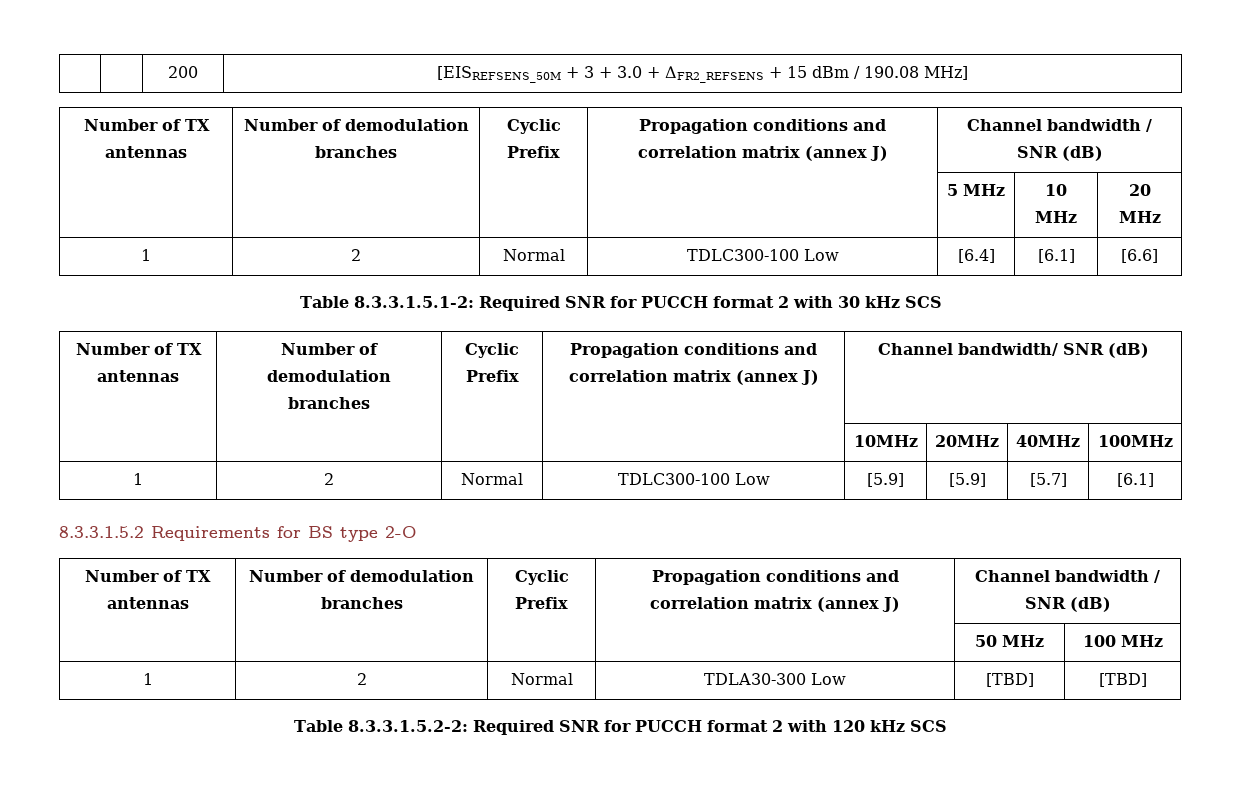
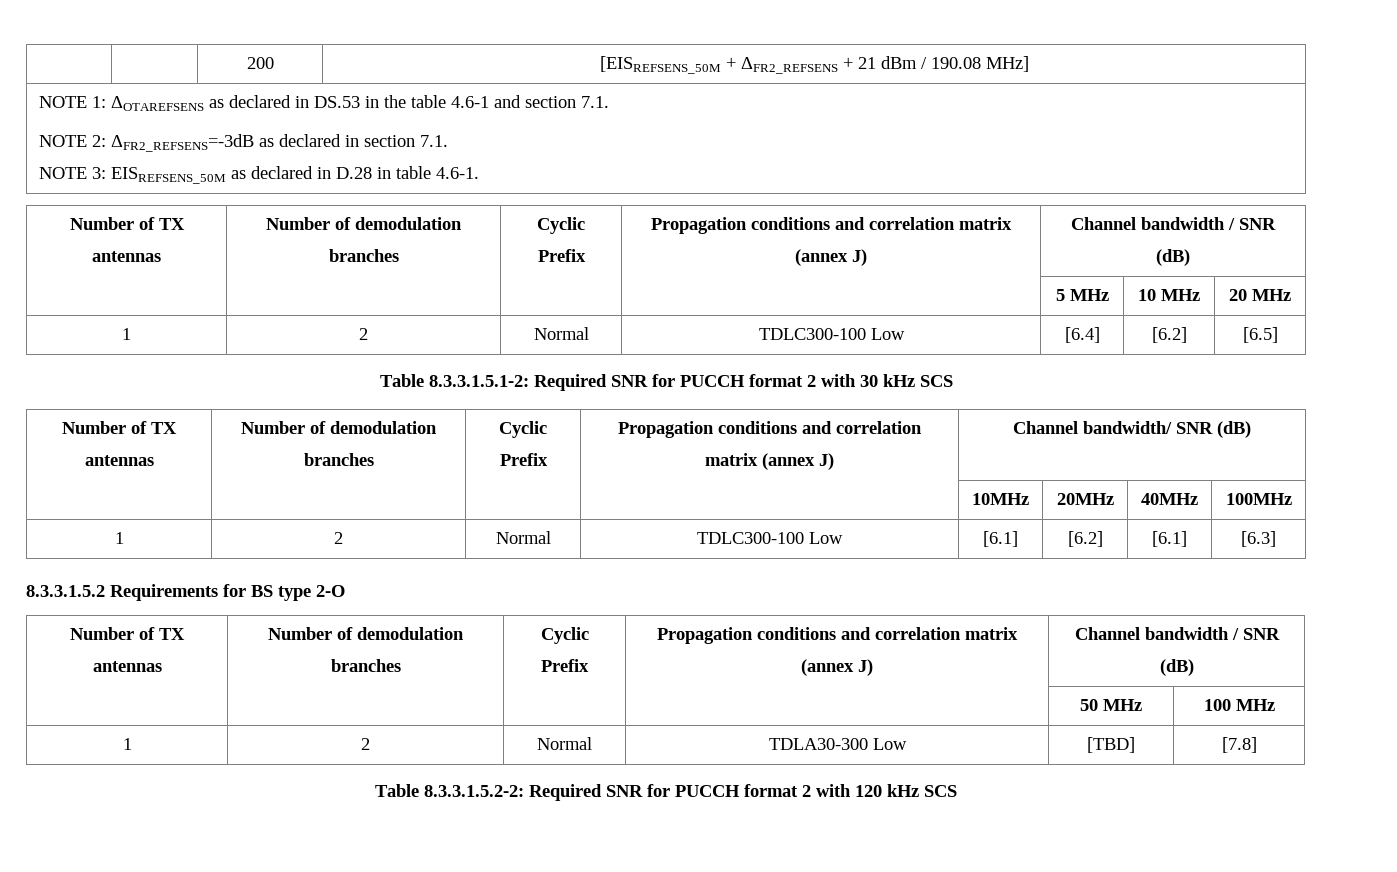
[584,66,660,78] 3 + 3.0 + -> (736, 63) none
[787,66,807,78] 15 -> [857,57,876,69] 21
(968, 73) none -> [39,95,610,111] [39,134,449,152] [39,166,480,184] // NOTE 1: ΔOTAREFSENS as declared in DS.53 in the table 4.6-1 and section 7.1. // NOTE 2: ΔFR2_REFSENS=-3dB as declared in section 7.1. // NOTE 3: EISREFSENS_50M as declared in D.28 in table 4.6-1.
[1037,249,1075,263] [1121,249,1158,263] [6.1] | [6.6] -> [1151,327,1187,343] [1242,327,1278,343] [6.2] | [6.5]
[867,473,904,487] [948,473,986,487] [1029,473,1067,487] [1116,473,1154,487] [5.9] | [5.9] | [5.7] | [6.1] -> [983,531,1019,547] [1067,531,1103,547] [1152,531,1187,547] [1241,531,1276,547] [6.1] | [6.2] | [6.1] | [6.3]
[1098,673,1147,687] [TBD] -> [1221,737,1257,753] [7.8]

